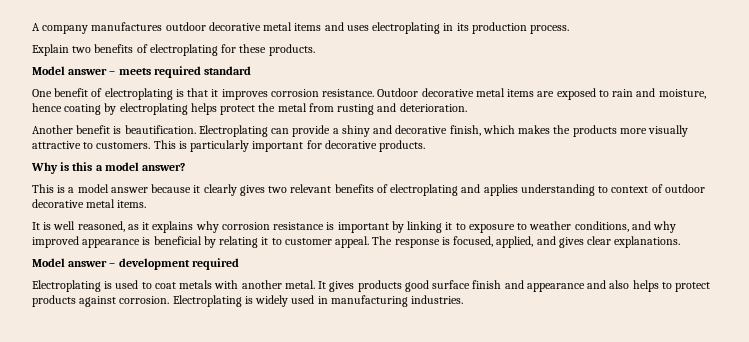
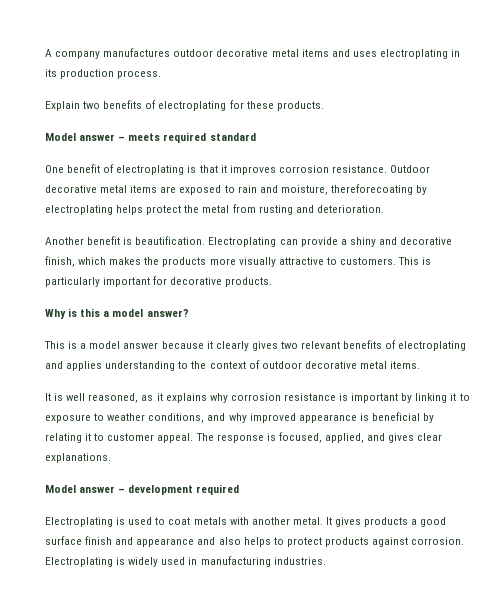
[32,103,102,115] hence coating -> [330,184,413,195] thereforecoating
(609, 189) none -> [191,361,207,369] the
(402, 286) none -> [411,519,418,525] a

